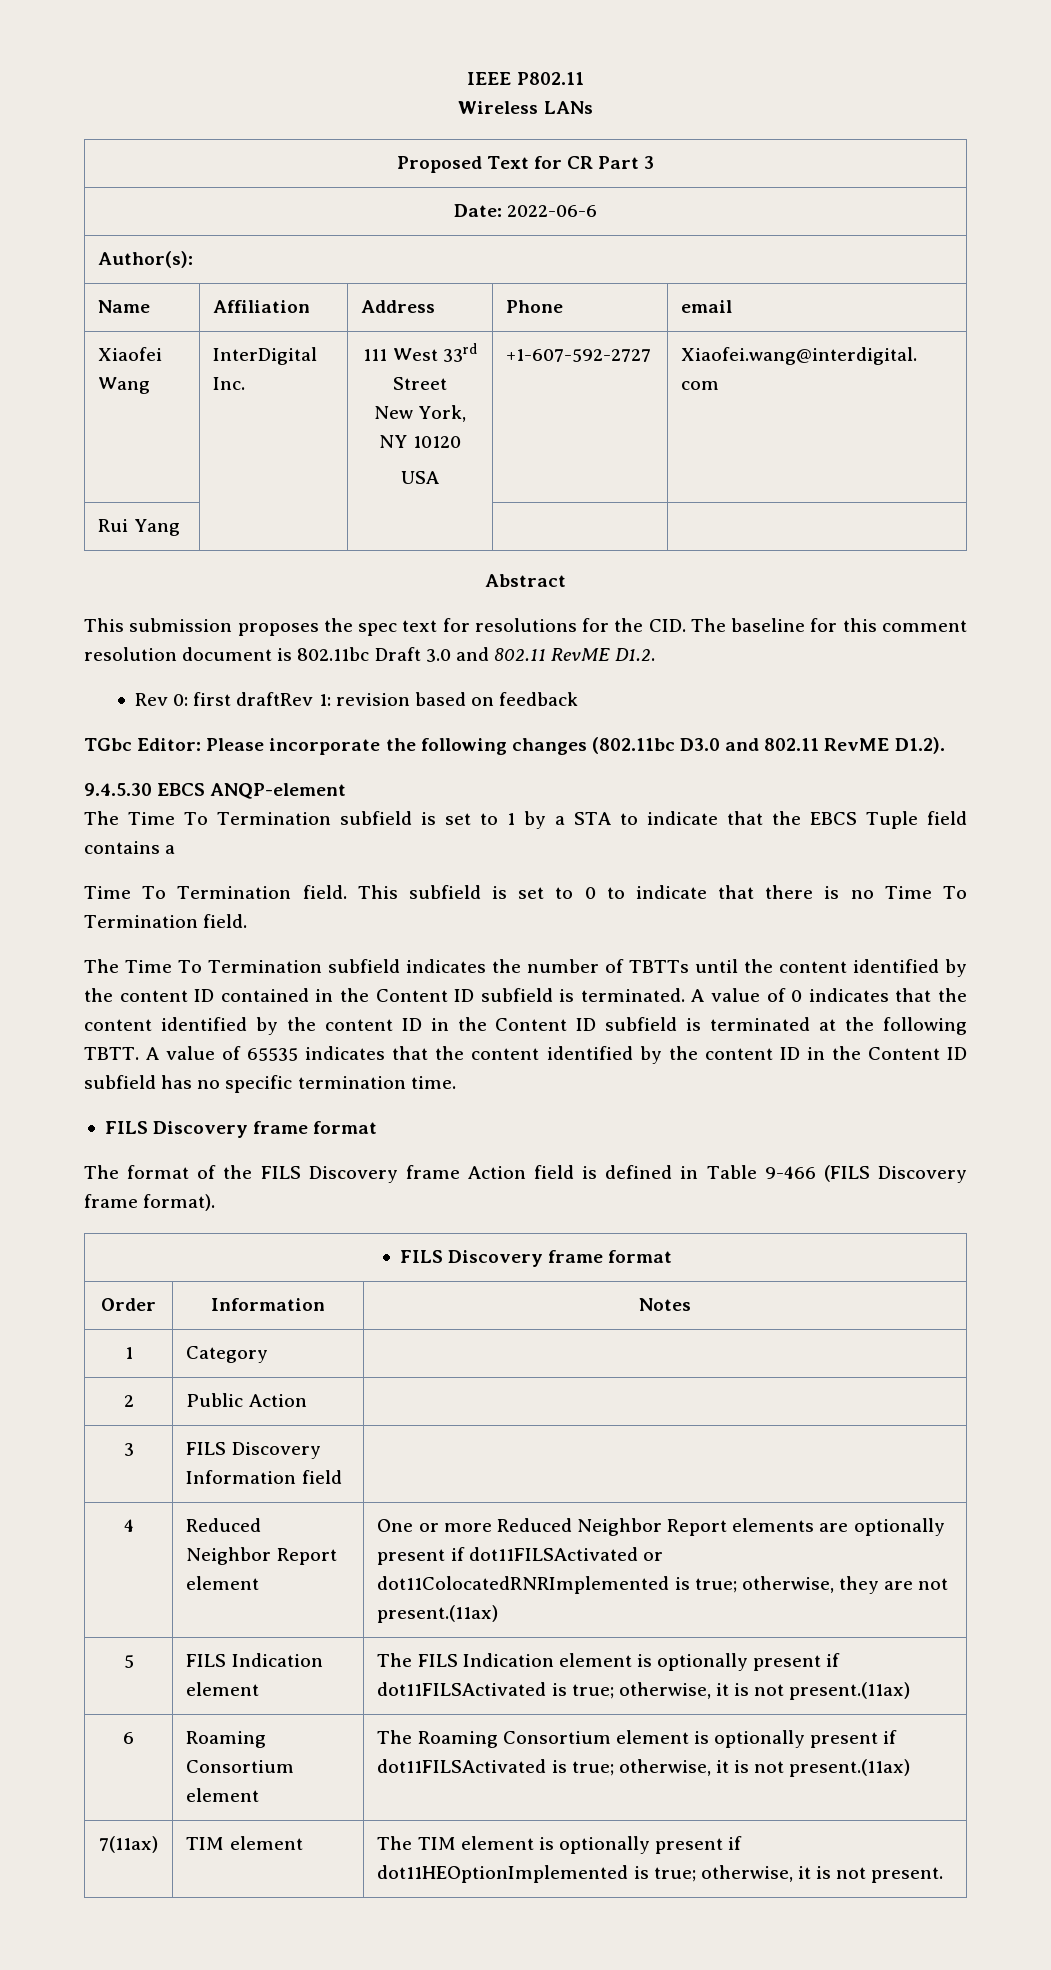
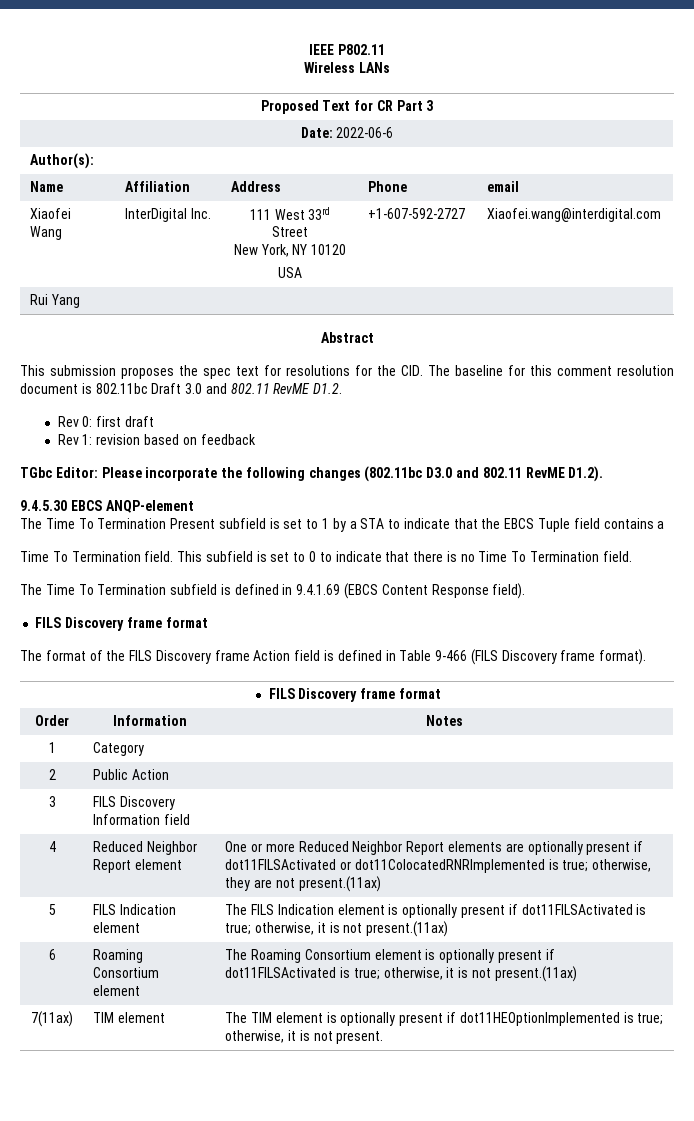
[236,692,314,706] draftRev -> [125,416,155,427] [57,434,79,445] draft // Rev
(331, 818) none -> [170,518,216,529] Present
[405,959,967,977] [84,988,968,1002] [84,1017,967,1035] [84,1046,967,1064] [84,1075,456,1093] indicates the number of TBTTs until the content identified by the content ID contained in the Content ID subfield is terminated. A value of 0 indicates that the content identified by the content ID in the Content ID subfield is terminated at the following TBTT. A value of 65535 indicates that the content identified by the content ID in the Content ID subfield has no specific termination time. -> [220,583,526,599] is defined in 9.4.1.69 (EBCS Content Response field).

